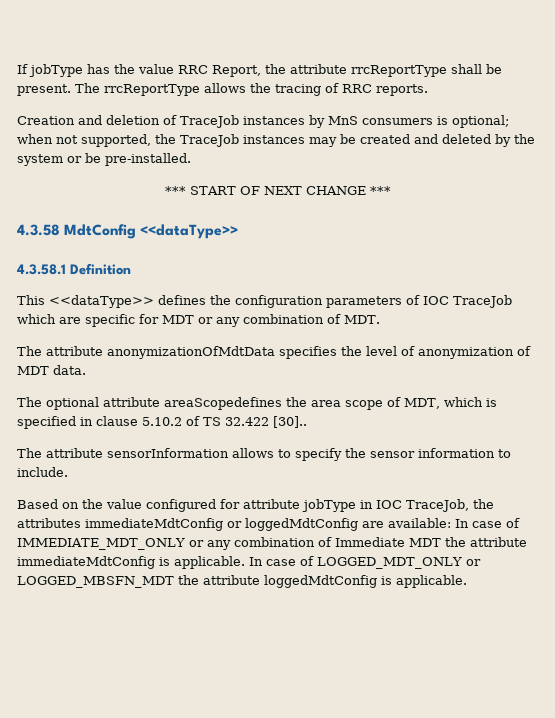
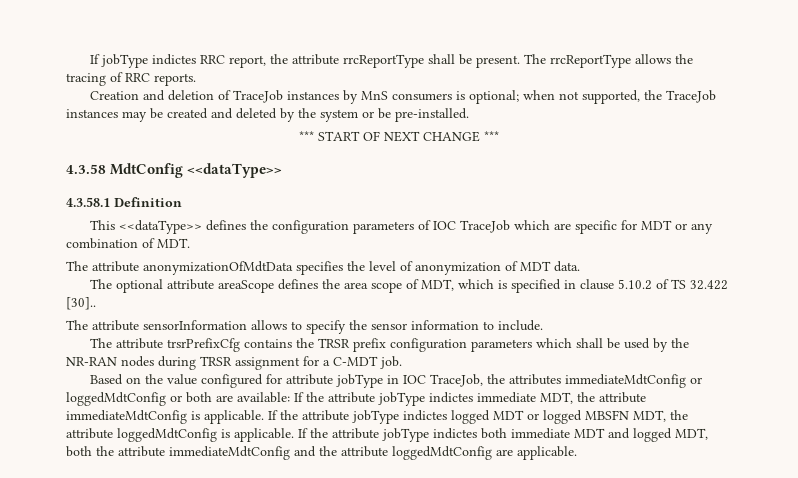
[87,64,261,77] has the value RRC Report, -> [151,54,266,68] indictes RRC report,
[164,397,282,410] areaScopedefines -> [217,279,318,293] areaScope defines
(68, 472) none -> [89,338,689,352] [66,356,402,370] // The attribute trsrPrefixCfg contains the TRSR prefix configuration parameters which shall be used by the NR-RAN nodes during TRSR assignment for a C-MDT job.
[362,518,520,528] [17,537,441,550] are available: In case of IMMEDIATE_MDT_ONLY or any combination of Immediate MDT -> [170,392,573,406] or both are available: If the attribute jobType indictes immediate MDT,
[249,556,481,569] [17,576,174,588] In case of LOGGED_MDT_ONLY or LOGGED_MBSFN_MDT -> [268,410,666,424] If the attribute jobType indictes logged MDT or logged MBSFN MDT,
(467, 581) none -> [298,428,708,442] [66,446,577,460] If the attribute jobType indictes both immediate MDT and logged MDT, both the attribute immediateMdtConfig and the attribute loggedMdtConfig are applicable.

